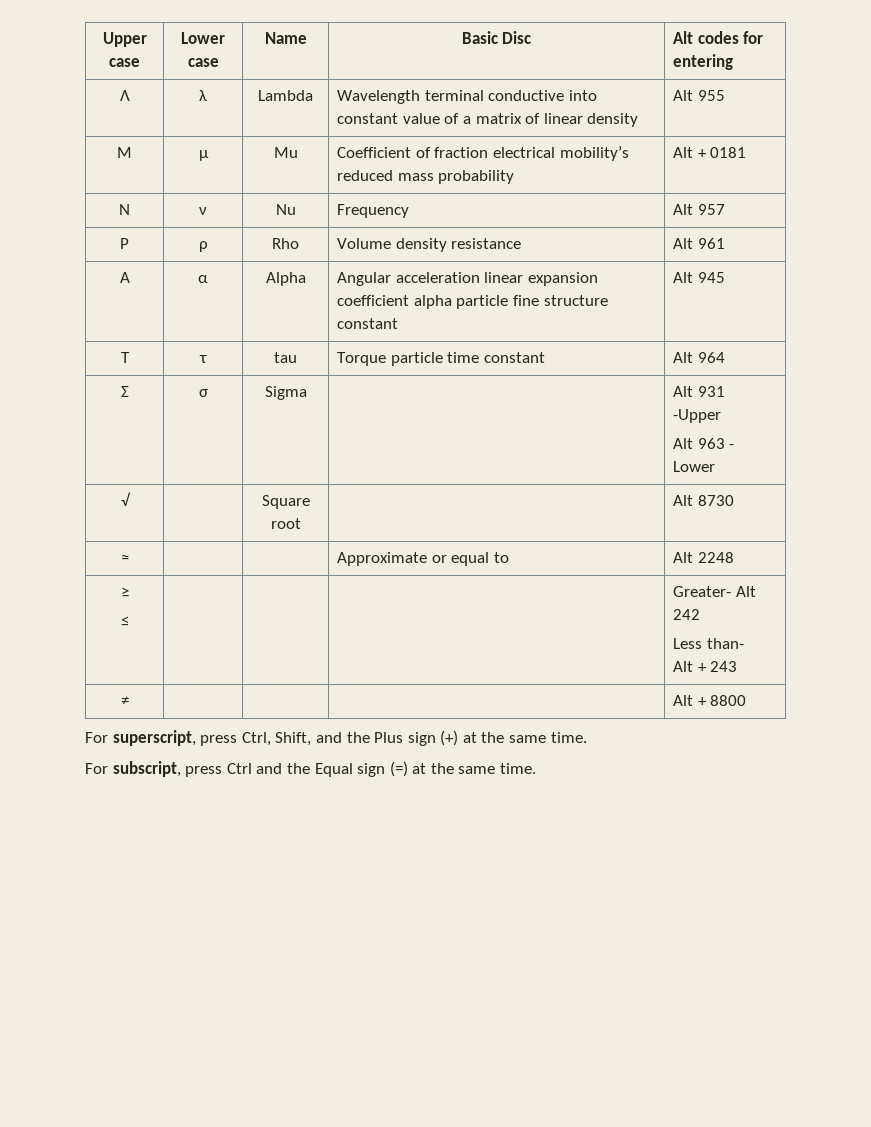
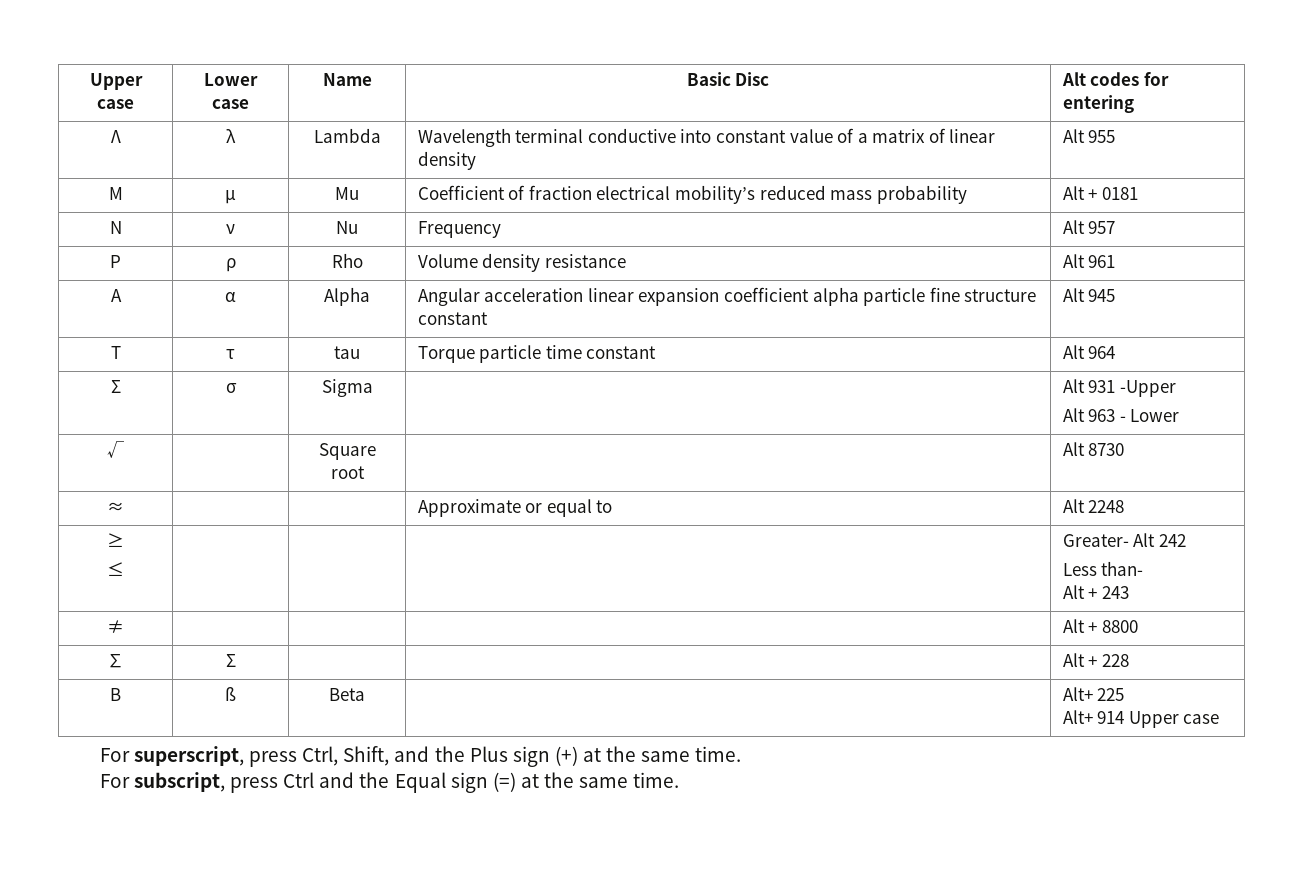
(747, 700) none -> [107,654,124,668] [225,654,236,667] [1062,653,1129,667] [110,688,121,701] [225,687,236,701] [329,688,365,701] [1062,687,1125,701] [1062,710,1220,728] // ∑ | Σ | | | Alt + 228 // Β | ß | Beta | | Alt+ 225 // Alt+ 914 Upper case

